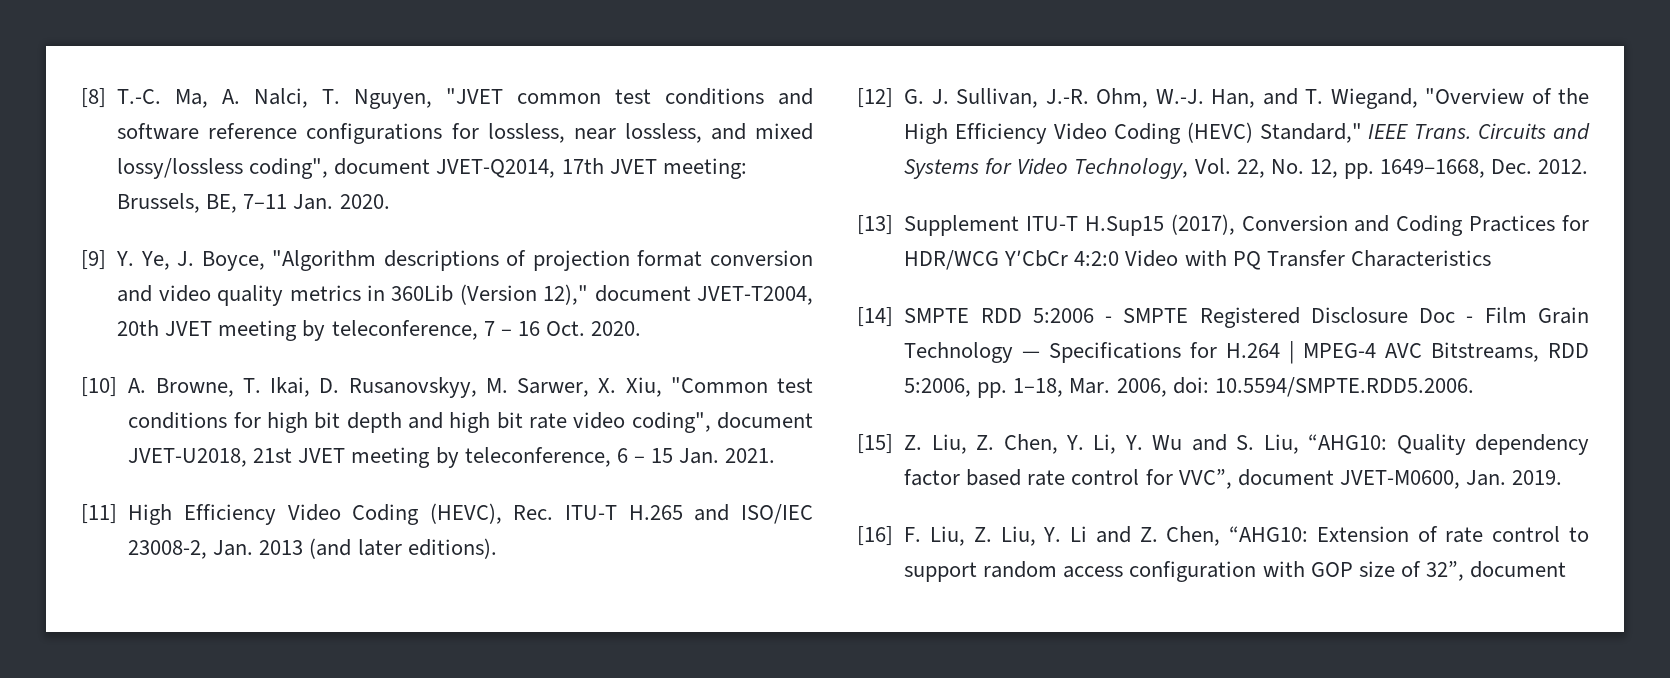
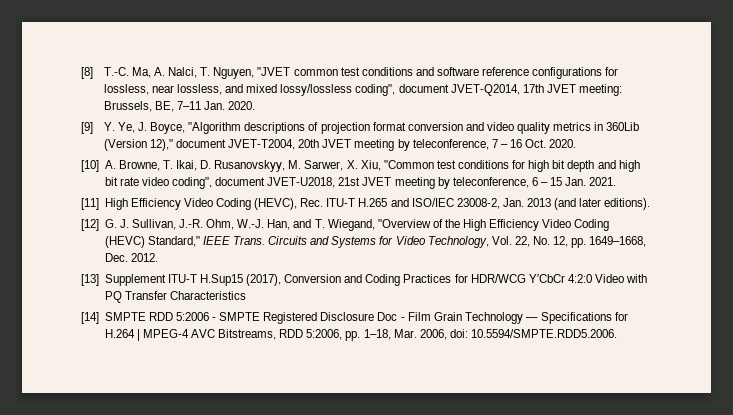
[857,434,1589,455] [904,469,1562,489] [857,526,1589,546] [904,561,1566,582] // [15] Z. Liu, Z. Chen, Y. Li, Y. Wu and S. Liu, “AHG10: Quality dependency factor based rate control for VVC”, document JVET-M0600, Jan. 2019. // [16] F. Liu, Z. Liu, Y. Li and Z. Chen, “AHG10: Extension of rate control to support random access configuration with GOP size of 32”, document -> (618, 333) none

